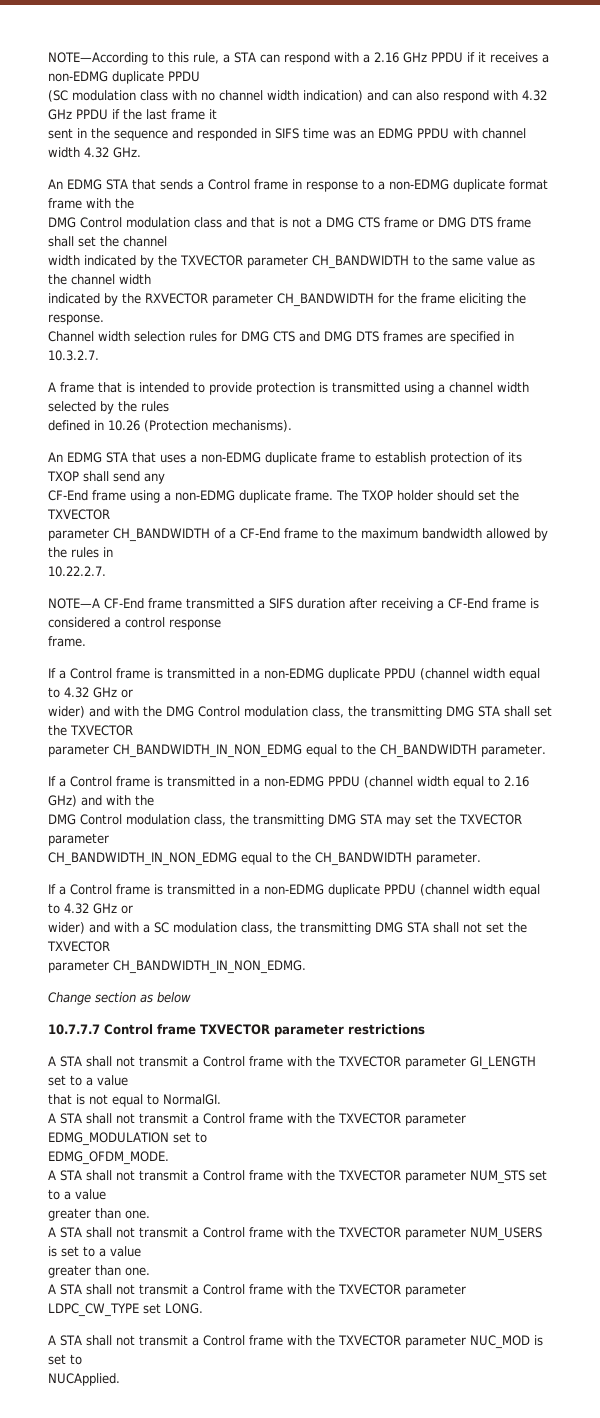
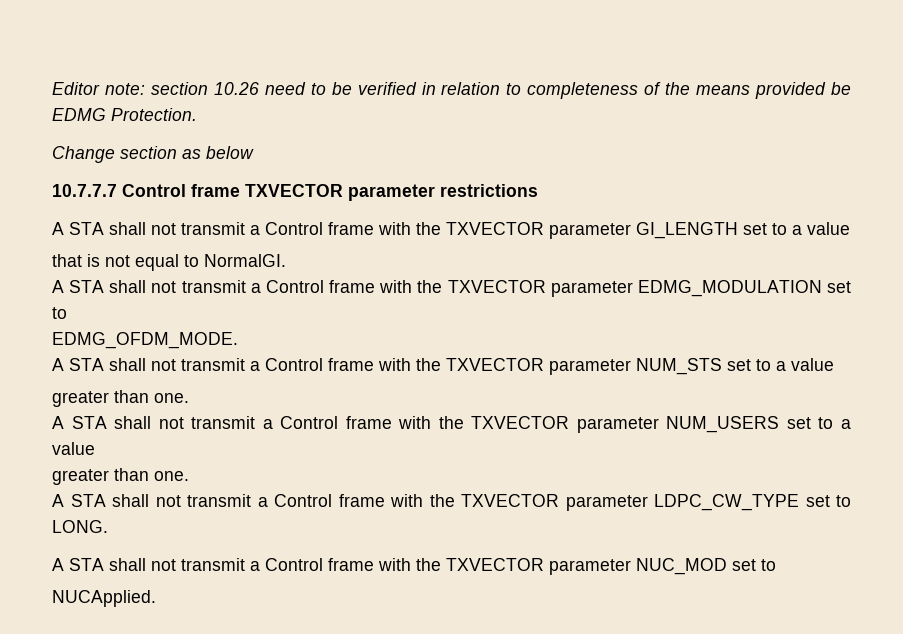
[48,52,549,65] [48,71,200,84] [48,90,547,103] [48,109,217,120] [48,128,526,141] [48,147,141,158] [48,179,548,192] [48,198,134,209] [48,217,531,228] [48,236,167,247] [48,255,535,269] [48,274,151,285] [48,293,526,307] [48,314,104,325] [48,331,514,344] [48,350,99,361] [48,382,529,395] [48,401,169,414] [48,420,292,432] [48,452,522,465] [47,471,165,484] [48,490,519,503] [47,509,110,520] [48,528,548,542] [48,547,113,558] [48,566,106,577] [48,598,539,611] [48,617,221,630] [48,636,86,647] [48,668,540,681] [48,687,133,698] [48,706,552,719] [48,725,133,736] [48,744,546,758] [48,776,529,789] [48,795,154,807] [48,814,522,827] [48,833,109,846] [48,852,481,866] [48,884,540,897] [48,903,133,914] [48,922,527,935] [47,941,110,952] [48,960,306,974] NOTE—According to this rule, a STA can respond with a 2.16 GHz PPDU if it receives a non-EDMG duplicate PPDU // (SC modulation class with no channel width indication) and can also respond with 4.32 GHz PPDU if the last frame it // sent in the sequence and responded in SIFS time was an EDMG PPDU with channel width 4.32 GHz. // An EDMG STA that sends a Control frame in response to a non-EDMG duplicate format frame with the // DMG Control modulation class and that is not a DMG CTS frame or DMG DTS frame shall set the channel // width indicated by the TXVECTOR parameter CH_BANDWIDTH to the same value as the channel width // indicated by the RXVECTOR parameter CH_BANDWIDTH for the frame eliciting the response. // Channel width selection rules for DMG CTS and DMG DTS frames are specified in 10.3.2.7. // A frame that is intended to provide protection is transmitted using a channel width selected by the rules // defined in 10.26 (Protection mechanisms). // An EDMG STA that uses a non-EDMG duplicate frame to establish protection of its TXOP shall send any // CF-End frame using a non-EDMG duplicate frame. The TXOP holder should set the TXVECTOR // parameter CH_BANDWIDTH of a CF-End frame to the maximum bandwidth allowed by the rules in // 10.22.2.7. // NOTE—A CF-End frame transmitted a SIFS duration after receiving a CF-End frame is considered a control response // frame. // If a Control frame is transmitted in a non-EDMG duplicate PPDU (channel width equal to 4.32 GHz or // wider) and with the DMG Control modulation class, the transmitting DMG STA shall set the TXVECTOR // parameter CH_BANDWIDTH_IN_NON_EDMG equal to the CH_BANDWIDTH parameter. // If a Control frame is transmitted in a non-EDMG PPDU (channel width equal to 2.16 GHz) and with the // DMG Control modulation class, the transmitting DMG STA may set the TXVECTOR parameter // CH_BANDWIDTH_IN_NON_EDMG equal to the CH_BANDWIDTH parameter. // If a Control frame is transmitted in a non-EDMG duplicate PPDU (channel width equal to 4.32 GHz or // wider) and with a SC modulation class, the transmitting DMG STA shall not set the TXVECTOR // parameter CH_BANDWIDTH_IN_NON_EDMG. -> [52,82,851,99] [52,108,197,121] Editor note: section 10.26 need to be verified in relation to completeness of the means provided be EDMG Protection.
[48,1246,57,1257] is -> (780, 424) none
(161, 1308) none -> [836,495,851,507] to
[534,1335,543,1346] is -> (727, 566) none

